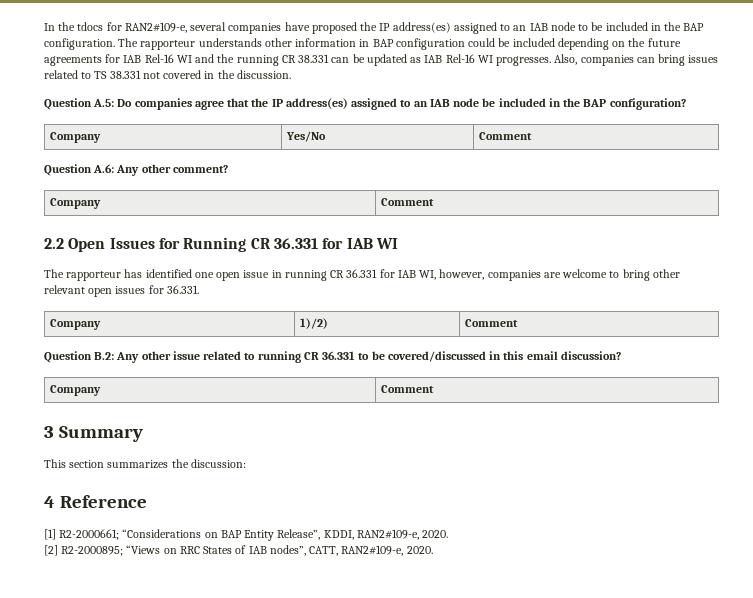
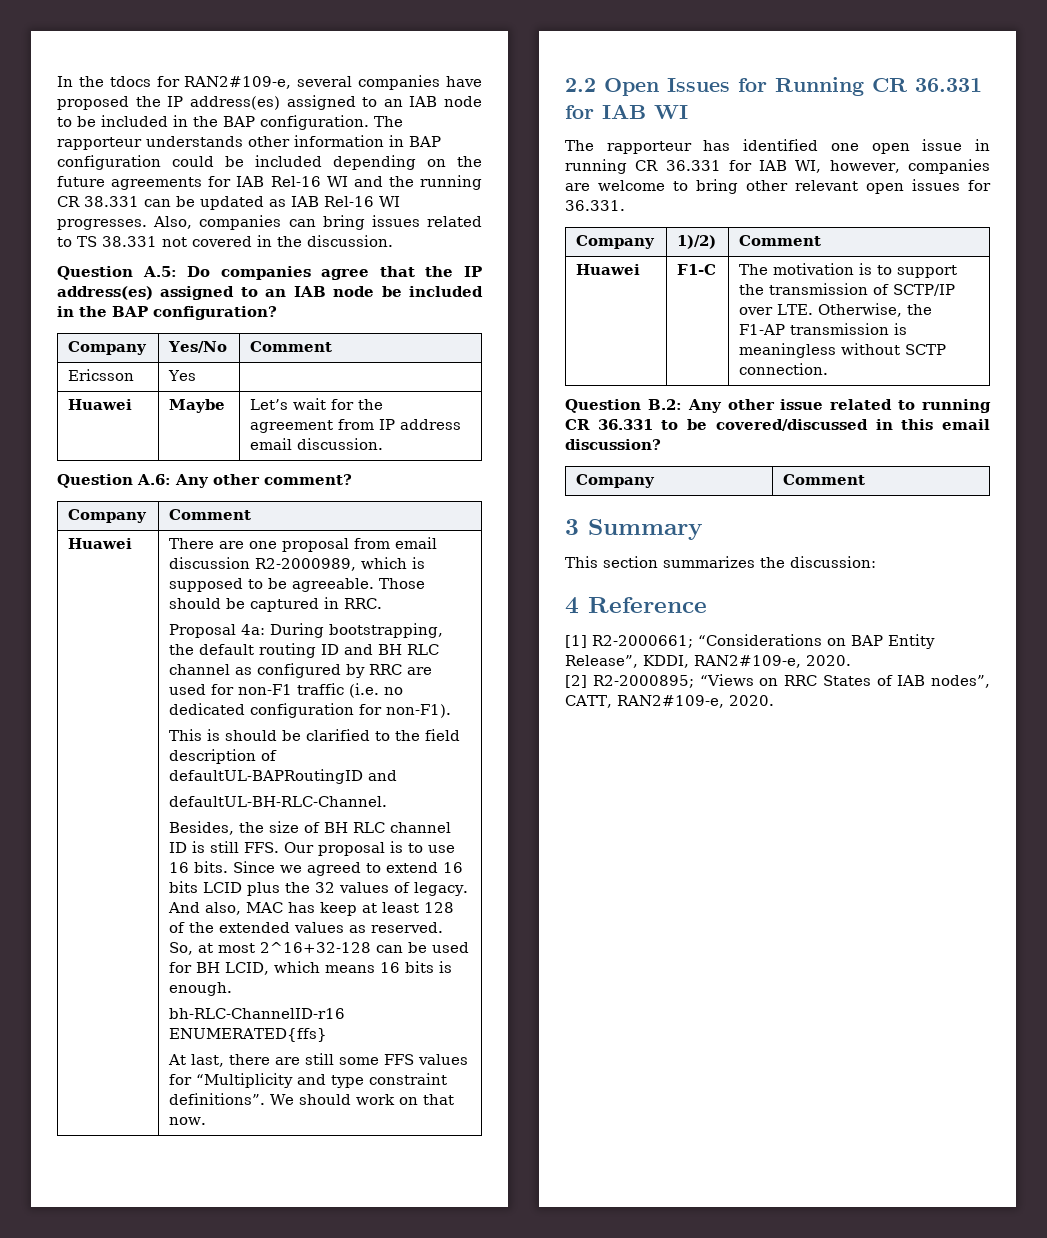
(533, 136) none -> [68,369,135,381] [168,370,197,381] [68,399,133,410] [169,399,226,413] [250,398,384,410] [250,419,462,433] [250,438,384,450] // Ericsson | Yes | // Huawei | Maybe | Let’s wait for the agreement from IP address email discussion.
(435, 202) none -> [68,538,133,549] [169,537,438,552] [169,557,426,571] [169,578,426,592] [169,597,383,612] [169,623,444,638] [169,643,440,658] [169,663,433,678] [169,683,404,698] [169,703,452,718] [169,729,461,741] [169,749,278,764] [169,769,398,784] [169,796,388,807] [169,821,452,835] [169,841,456,856] [169,861,464,876] [169,881,469,896] [168,902,455,916] [169,922,444,933] [169,942,470,955] [169,961,453,975] [169,982,233,996] [169,1008,346,1019] [169,1028,328,1042] [168,1053,469,1067] [169,1073,448,1088] [169,1093,455,1105] [169,1117,207,1125] // Huawei | There are one proposal from email discussion R2-2000989, which is supposed to be agreeable. Those should be captured in RRC. // Proposal 4a: During bootstrapping, the default routing ID and BH RLC channel as configured by RRC are used for non-F1 traffic (i.e. no dedicated configuration for non-F1). // This is should be clarified to the field description of defaultUL-BAPRoutingID and // defaultUL-BH-RLC-Channel. // Besides, the size of BH RLC channel ID is still FFS. Our proposal is to use 16 bits. Since we agreed to extend 16 bits LCID plus the 32 values of legacy. And also, MAC has keep at least 128 of the extended values as reserved. So, at most 2^16+32-128 can be used for BH LCID, which means 16 bits is enough. // bh-RLC-ChannelID-r16 ENUMERATED{ffs} // At last, there are still some FFS values for “Multiplicity and type constraint definitions”. We should work on that now.
(519, 323) none -> [576,264,641,275] [677,264,717,275] [739,263,958,278] [739,283,956,296] [739,303,933,317] [739,323,908,335] [739,343,947,358] [739,363,829,375] // Huawei | F1-C | The motivation is to support the transmission of SCTP/IP over LTE. Otherwise, the F1-AP transmission is meaningless without SCTP connection.

